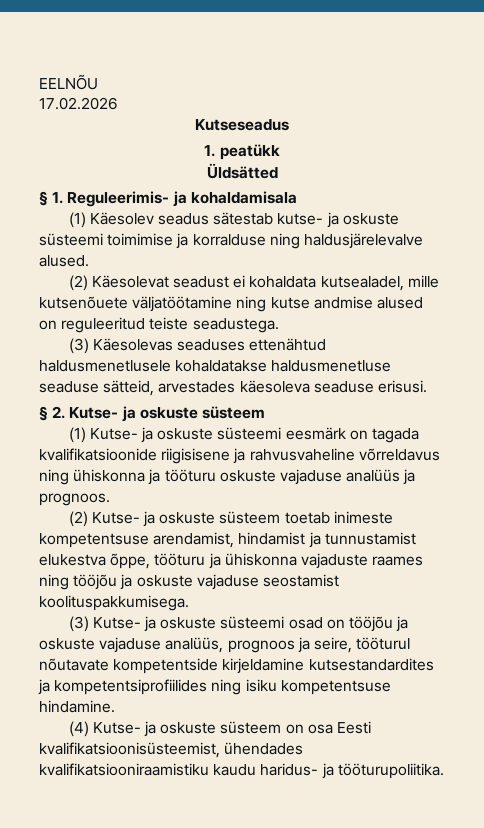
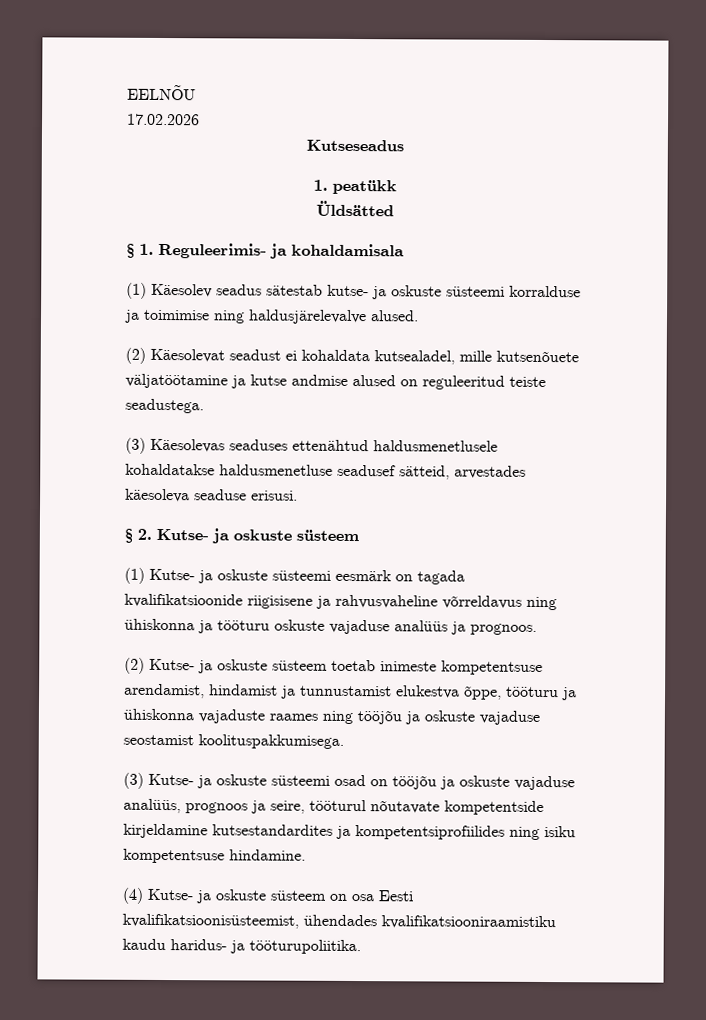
[107,233,266,249] toimimise ja korralduse -> [509,285,581,298] [124,309,210,323] korralduse ja toimimise
[236,296,267,312] ning -> [231,375,246,389] ja
[39,381,99,393] seaduse -> [337,464,396,477] seadusef

